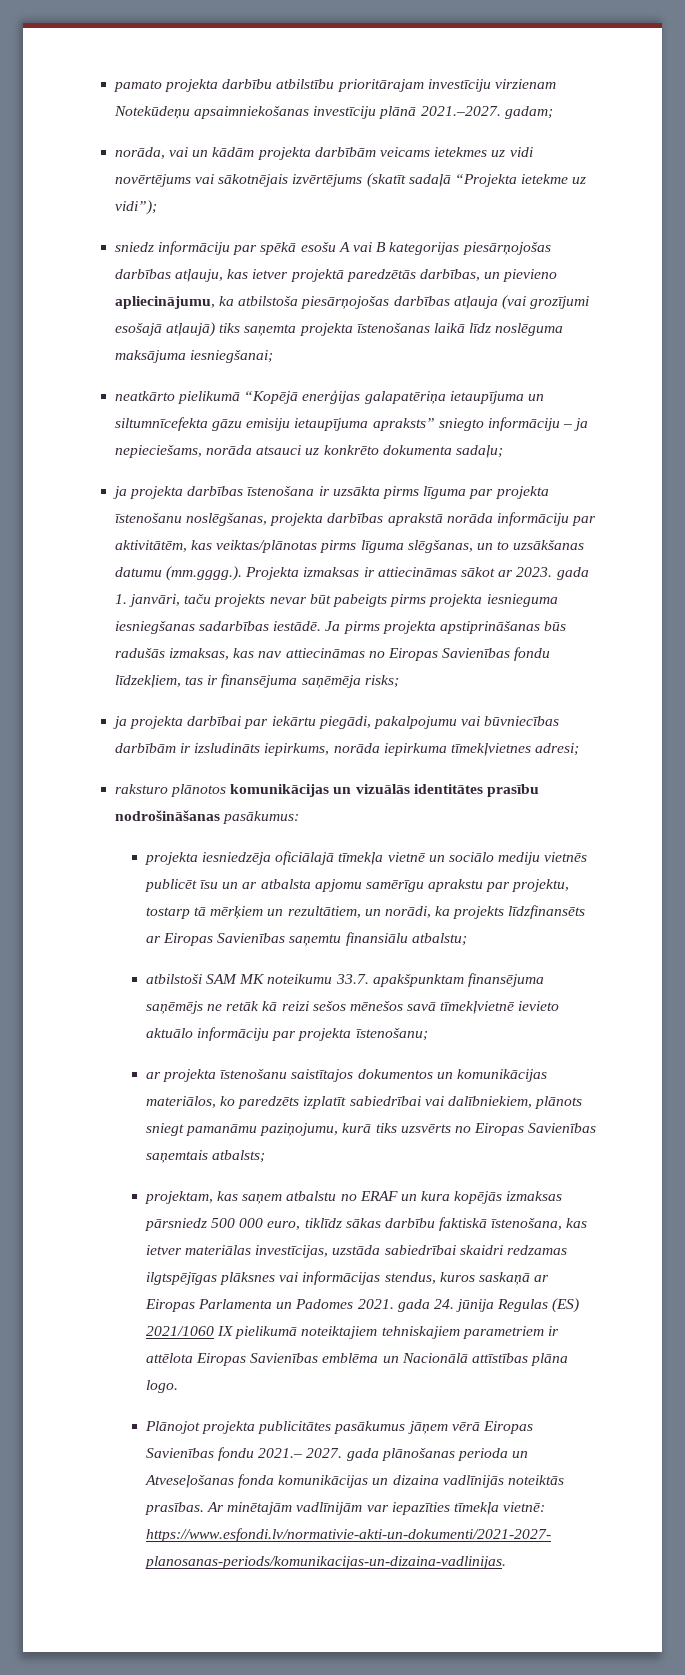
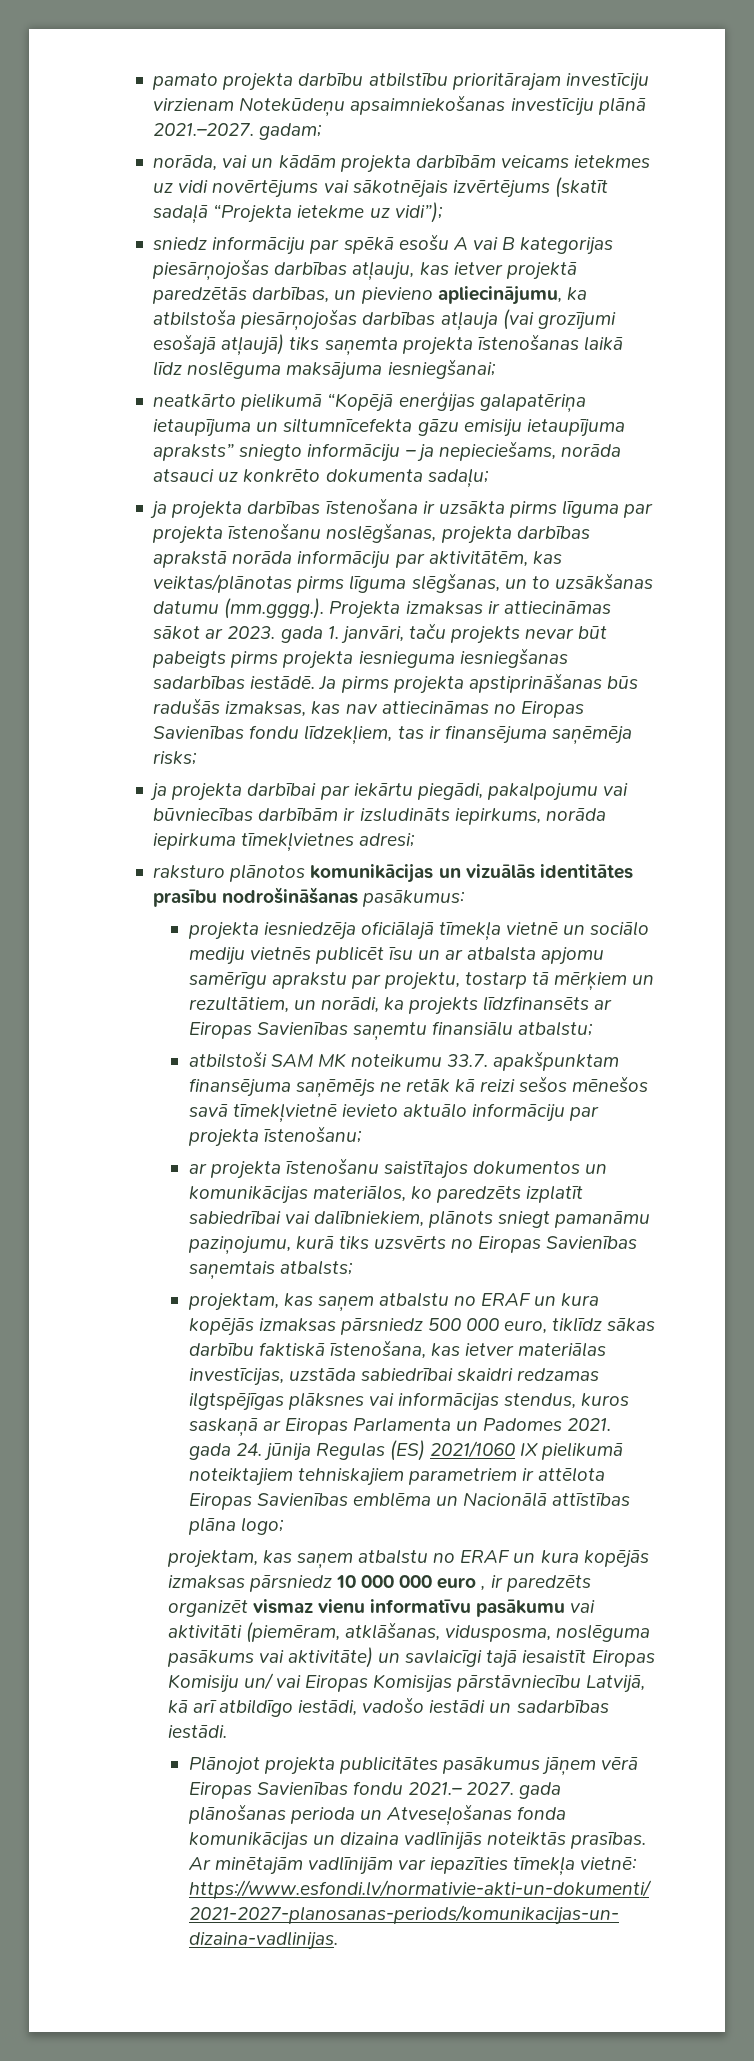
[145,1380,178,1393] logo. -> [240,1517,284,1535] [166,1549,649,1569] [167,1575,591,1592] [167,1599,596,1617] [167,1622,651,1643] [166,1647,655,1668] [167,1673,646,1693] [167,1697,609,1717] [167,1725,227,1738] logo; // projektam, kas saņem atbalstu no ERAF un kura kopējās izmaksas pārsniedz 10 000 000 euro , ir paredzēts organizēt vismaz vienu informatīvu pasākumu vai aktivitāti (piemēram, atklāšanas, vidusposma, noslēguma pasākums vai aktivitāte) un savlaicīgi tajā iesaistīt Eiropas Komisiju un/ vai Eiropas Komisijas pārstāvniecību Latvijā, kā arī atbildīgo iestādi, vadošo iestādi un sadarbības iestādi.

